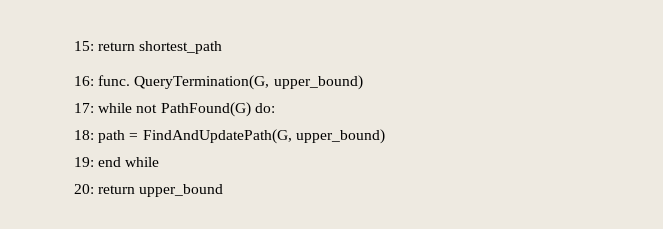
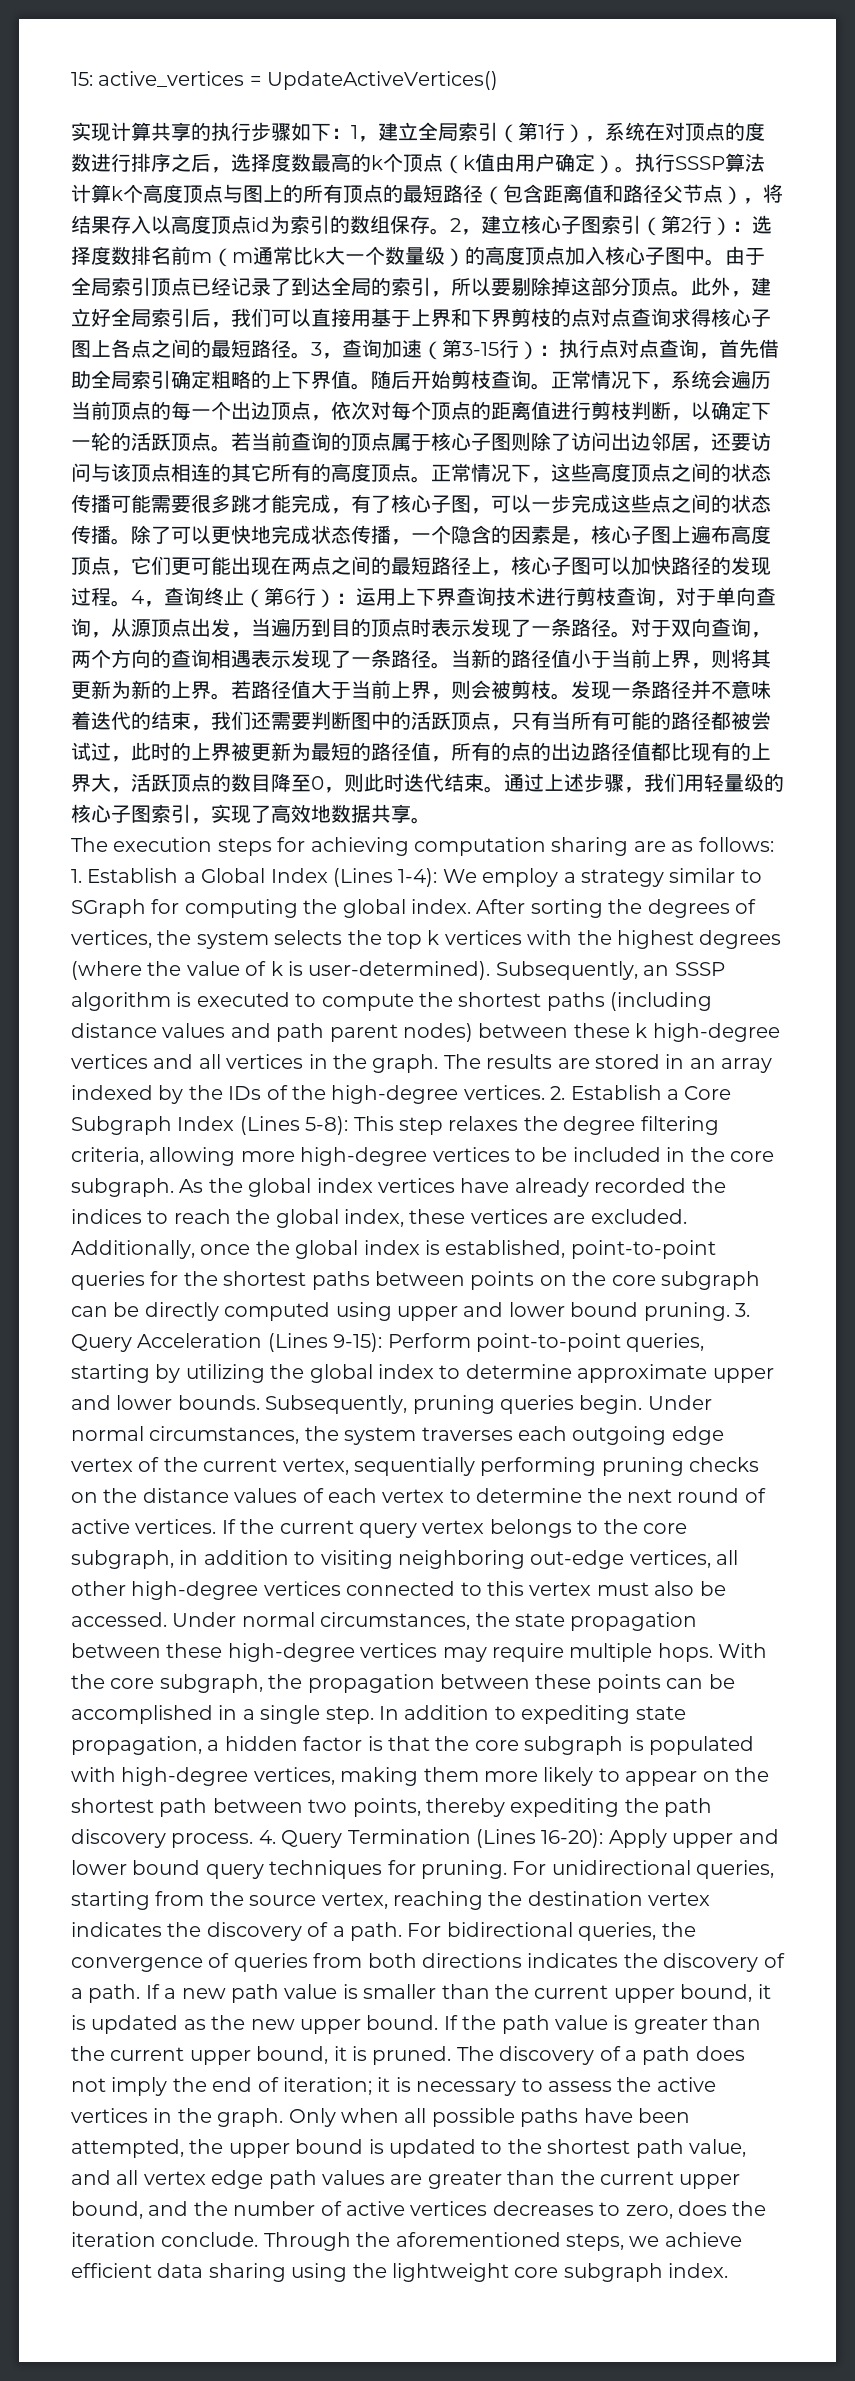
[98,41,223,54] [74,75,363,90] [74,102,275,117] [74,129,385,144] [74,157,160,167] [74,184,224,197] return shortest_path // 16: func. QueryTermination(G, upper_bound) // 17: while not PathFound(G) do: // 18: path = FindAndUpdatePath(G, upper_bound) // 19: end while // 20: return upper_bound -> [98,71,499,90] [71,122,765,143] [71,153,765,174] [71,184,783,205] [71,215,772,236] [71,246,765,267] [71,277,771,297] [71,308,771,328] [71,339,779,360] [71,370,771,390] [71,401,771,421] [71,432,771,452] [71,463,771,483] [71,494,771,514] [71,525,771,545] [71,556,771,576] [71,587,776,608] [71,618,771,638] [71,649,771,669] [71,680,771,700] [71,711,771,731] [71,742,771,762] [71,773,784,793] [71,804,431,824] [71,837,774,856] [71,868,762,887] [71,899,756,918] [71,930,782,949] [71,961,725,980] [71,992,713,1011] [71,1023,780,1042] [71,1054,773,1073] [71,1085,732,1104] [71,1116,719,1135] [71,1147,774,1166] [71,1178,726,1197] [71,1209,687,1228] [71,1240,716,1259] [71,1271,760,1290] [71,1302,750,1321] [71,1333,705,1352] [71,1364,774,1383] [71,1395,712,1414] [71,1426,724,1445] [71,1457,760,1476] [71,1488,766,1503] [71,1519,687,1538] [71,1550,739,1569] [71,1581,726,1600] [71,1612,698,1631] [71,1643,768,1662] [71,1674,735,1693] [71,1705,686,1724] [71,1736,754,1755] [71,1767,769,1786] [71,1798,713,1817] [71,1829,779,1848] [71,1860,775,1879] [71,1891,711,1910] [71,1922,696,1941] [71,1953,785,1972] [71,1984,771,2003] [71,2015,762,2034] [71,2046,745,2065] [71,2077,716,2096] [71,2108,690,2127] [71,2139,746,2158] [71,2170,741,2189] [71,2201,767,2219] [71,2232,742,2251] [71,2263,729,2282] active_vertices = UpdateActiveVertices() // 实现计算共享的执行步骤如下：1，建立全局索引（第1行），系统在对顶点的度数进行排序之后，选择度数最高的k个顶点（k值由用户确定）。执行SSSP算法计算k个高度顶点与图上的所有顶点的最短路径（包含距离值和路径父节点），将结果存入以高度顶点id为索引的数组保存。2，建立核心子图索引（第2行）：选择度数排名前m（m通常比k大一个数量级）的高度顶点加入核心子图中。由于全局索引顶点已经记录了到达全局的索引，所以要剔除掉这部分顶点。此外，建立好全局索引后，我们可以直接用基于上界和下界剪枝的点对点查询求得核心子图上各点之间的最短路径。3，查询加速（第3-15行）：执行点对点查询，首先借助全局索引确定粗略的上下界值。随后开始剪枝查询。正常情况下，系统会遍历当前顶点的每一个出边顶点，依次对每个顶点的距离值进行剪枝判断，以确定下一轮的活跃顶点。若当前查询的顶点属于核心子图则除了访问出边邻居，还要访问与该顶点相连的其它所有的高度顶点。正常情况下，这些高度顶点之间的状态传播可能需要很多跳才能完成，有了核心子图，可以一步完成这些点之间的状态传播。除了可以更快地完成状态传播，一个隐含的因素是，核心子图上遍布高度顶点，它们更可能出现在两点之间的最短路径上，核心子图可以加快路径的发现过程。4，查询终止（第6行）：运用上下界查询技术进行剪枝查询，对于单向查询，从源顶点出发，当遍历到目的顶点时表示发现了一条路径。对于双向查询，两个方向的查询相遇表示发现了一条路径。当新的路径值小于当前上界，则将其更新为新的上界。若路径值大于当前上界，则会被剪枝。发现一条路径并不意味着迭代的结束，我们还需要判断图中的活跃顶点，只有当所有可能的路径都被尝试过，此时的上界被更新为最短的路径值，所有的点的出边路径值都比现有的上界大，活跃顶点的数目降至0，则此时迭代结束。通过上述步骤，我们用轻量级的核心子图索引，实现了高效地数据共享。 // The execution steps for achieving computation sharing are as follows: 1. Establish a Global Index (Lines 1-4): We employ a strategy similar to SGraph for computing the global index. After sorting the degrees of vertices, the system selects the top k vertices with the highest degrees (where the value of k is user-determined). Subsequently, an SSSP algorithm is executed to compute the shortest paths (including distance values and path parent nodes) between these k high-degree vertices and all vertices in the graph. The results are stored in an array indexed by the IDs of the high-degree vertices. 2. Establish a Core Subgraph Index (Lines 5-8): This step relaxes the degree filtering criteria, allowing more high-degree vertices to be included in the core subgraph. As the global index vertices have already recorded the indices to reach the global index, these vertices are excluded. Additionally, once the global index is established, point-to-point queries for the shortest paths between points on the core subgraph can be directly computed using upper and lower bound pruning. 3. Query Acceleration (Lines 9-15): Perform point-to-point queries, starting by utilizing the global index to determine approximate upper and lower bounds. Subsequently, pruning queries begin. Under normal circumstances, the system traverses each outgoing edge vertex of the current vertex, sequentially performing pruning checks on the distance values of each vertex to determine the next round of active vertices. If the current query vertex belongs to the core subgraph, in addition to visiting neighboring out-edge vertices, all other high-degree vertices connected to this vertex must also be accessed. Under normal circumstances, the state propagation between these high-degree vertices may require multiple hops. With the core subgraph, the propagation between these points can be accomplished in a single step. In addition to expediting state propagation, a hidden factor is that the core subgraph is populated with high-degree vertices, making them more likely to appear on the shortest path between two points, thereby expediting the path discovery process. 4. Query Termination (Lines 16-20): Apply upper and lower bound query techniques for pruning. For unidirectional queries, starting from the source vertex, reaching the destination vertex indicates the discovery of a path. For bidirectional queries, the convergence of queries from both directions indicates the discovery of a path. If a new path value is smaller than the current upper bound, it is updated as the new upper bound. If the path value is greater than the current upper bound, it is pruned. The discovery of a path does not imply the end of iteration; it is necessary to assess the active vertices in the graph. Only when all possible paths have been attempted, the upper bound is updated to the shortest path value, and all vertex edge path values are greater than the current upper bound, and the number of active vertices decreases to zero, does the iteration conclude. Through the aforementioned steps, we achieve efficient data sharing using the lightweight core subgraph index.

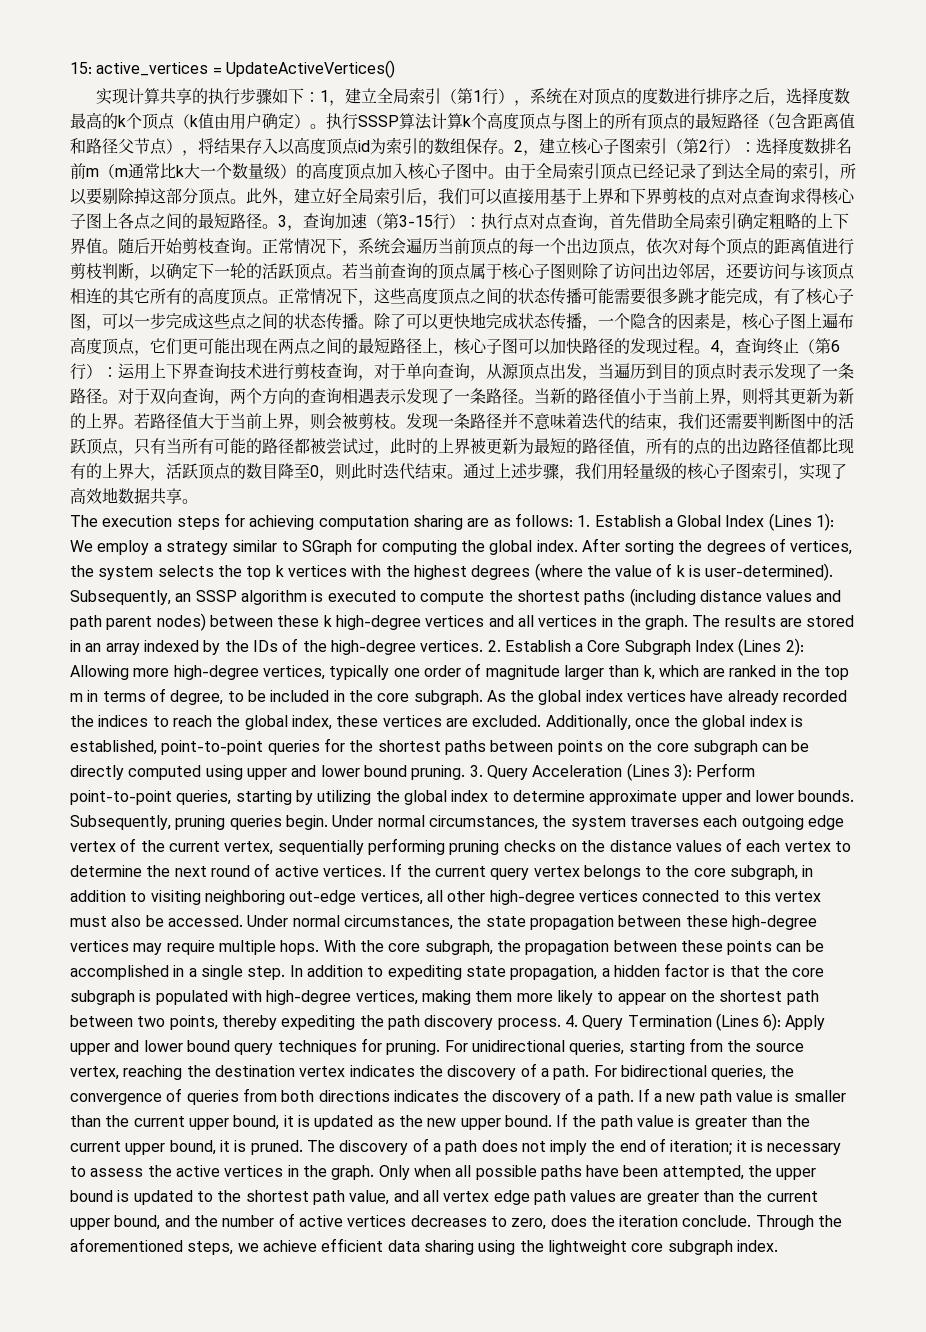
[398,868,438,887] 1-4): -> [816,513,835,531] 1):
[305,1116,719,1135] [71,1147,510,1166] 5-8): This step relaxes the degree filtering criteria, allowing more high-degree vertices -> [785,638,804,656] [70,663,850,680] [70,688,224,705] 2): Allowing more high-degree vertices, typically one order of magnitude larger than k, which are ranked in the top m in terms of degree,
[333,1333,383,1352] 9-15): -> [673,763,692,781] 3):
[541,1829,604,1848] 16-20): -> [763,1013,782,1031] 6):

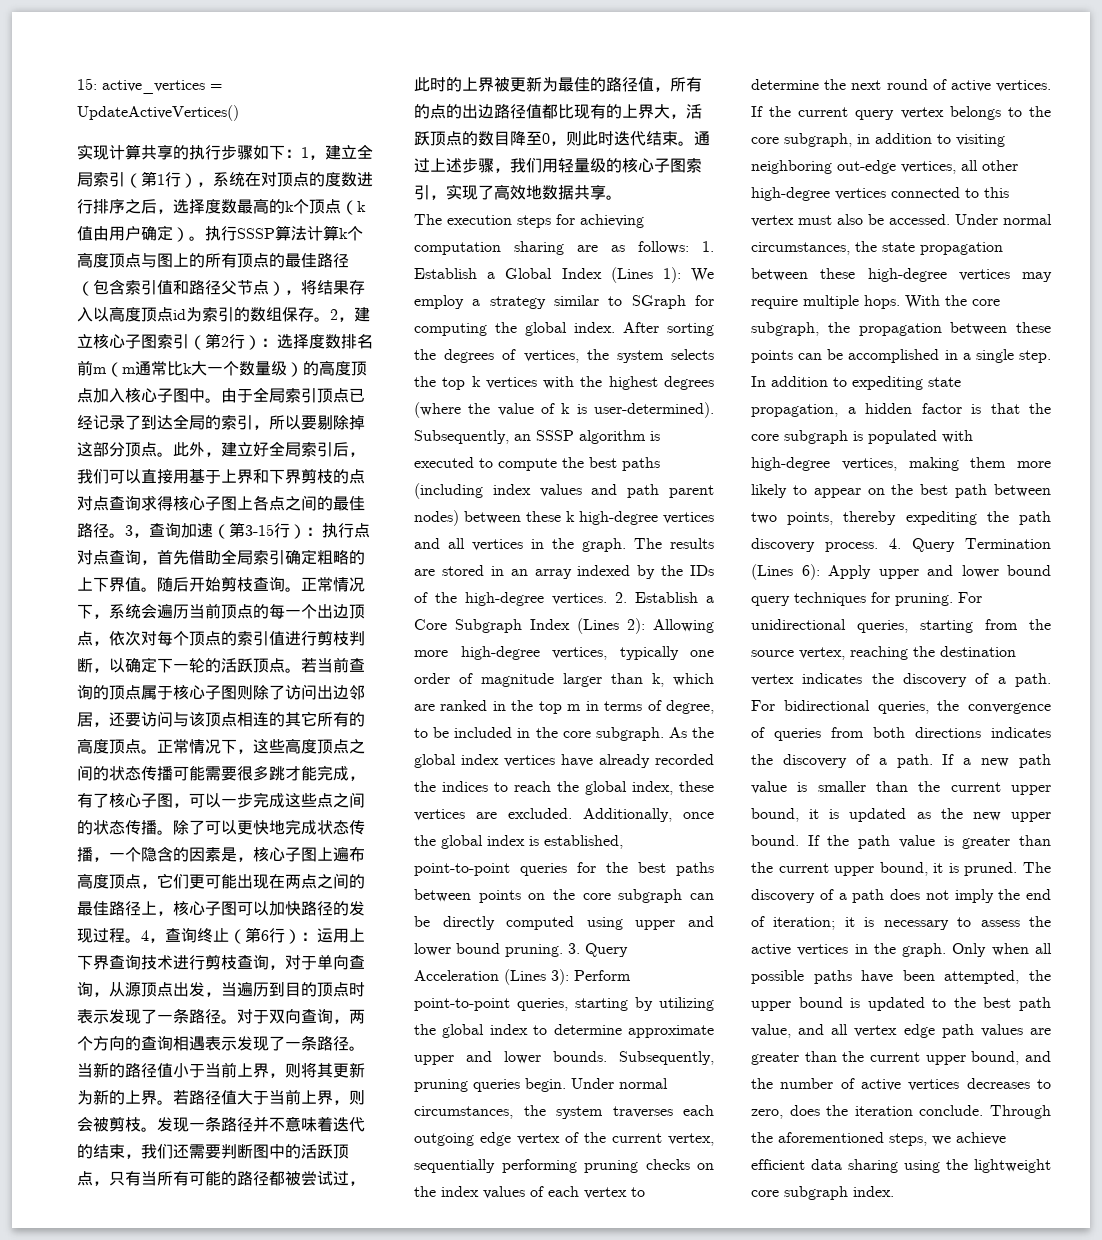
[711,113,727,129] 短 -> [301,253,317,268] 佳
[807,113,839,129] 距离 -> [125,280,157,295] 索引
[214,213,230,229] 短 -> [349,496,365,511] 佳
[774,238,806,254] 距离 -> [237,631,269,646] 索引
[374,338,390,354] 短 -> [93,901,109,916] 佳
[550,438,566,454] 短 -> [574,77,590,92] 佳
[516,590,580,602] shortest -> [589,457,617,468] best
[699,590,762,602] distance -> [492,484,531,495] index
[377,740,441,752] shortest -> [638,862,666,873] best
[609,840,672,852] distance -> [441,1186,479,1197] index
[719,990,783,1002] shortest -> [920,484,949,495] best
[245,1190,309,1202] shortest -> [983,997,1012,1008] best

